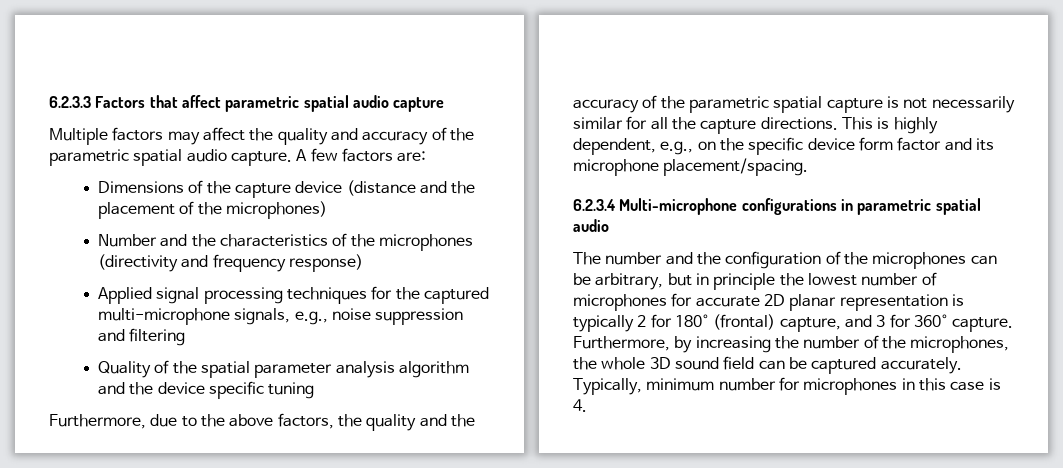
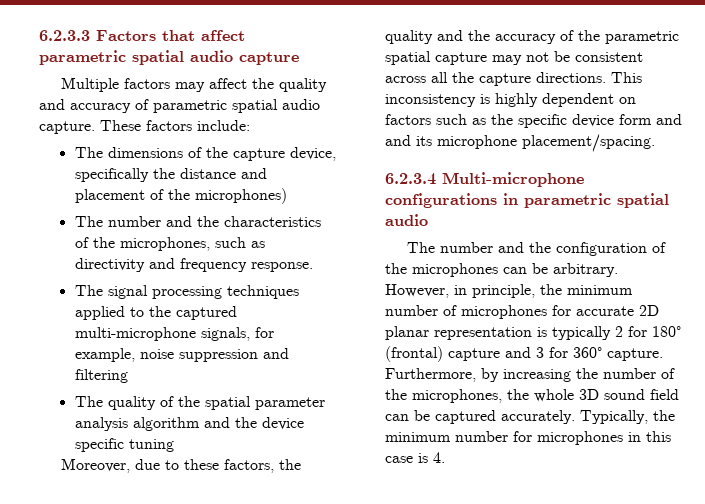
[449,128,474,141] the -> (149, 104) none
[296,148,427,162] [97,180,476,198] A few factors are: // Dimensions of the capture device (distance and the -> [100,120,250,131] [74,147,336,161] [74,168,267,182] These factors include: // The dimensions of the capture device, specifically the distance and
[97,234,157,247] Number -> [74,216,161,227] The number
[378,234,473,251] [97,254,363,272] [97,287,152,304] microphones (directivity and frequency response) // Applied -> [119,237,265,251] [74,258,313,272] [74,285,103,296] microphones, such as directivity and frequency response. // The
[371,286,393,300] for -> [74,306,144,320] applied to
[294,311,328,325] e.g., -> [254,327,274,338] [74,348,135,362] for example,
[97,361,151,378] Quality -> [74,396,156,410] The quality
[49,414,146,429] Furthermore, -> [61,458,131,473] Moreover,
[200,414,274,427] the above -> [184,459,220,470] these
[886,96,1015,113] [573,116,648,130] is not necessarily similar for -> [492,51,643,65] [385,76,426,83] may not be consistent across
(873, 123) none -> [385,94,476,107] inconsistency
[573,138,716,155] dependent, e.g., on -> [542,93,636,107] [385,114,486,125] dependent on factors such as
[897,137,942,151] factor -> [656,114,682,125] and
[595,273,857,290] arbitrary, but in principle the lowest -> [553,263,618,277] [385,284,633,298] arbitrary. However, in principle, the minimum
[779,317,841,332] capture, -> [448,348,500,361] capture
(642, 386) none -> [653,410,675,421] the

